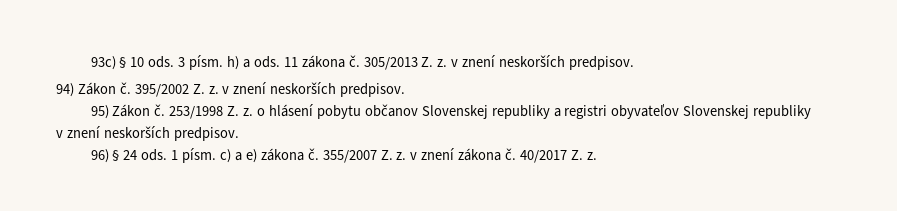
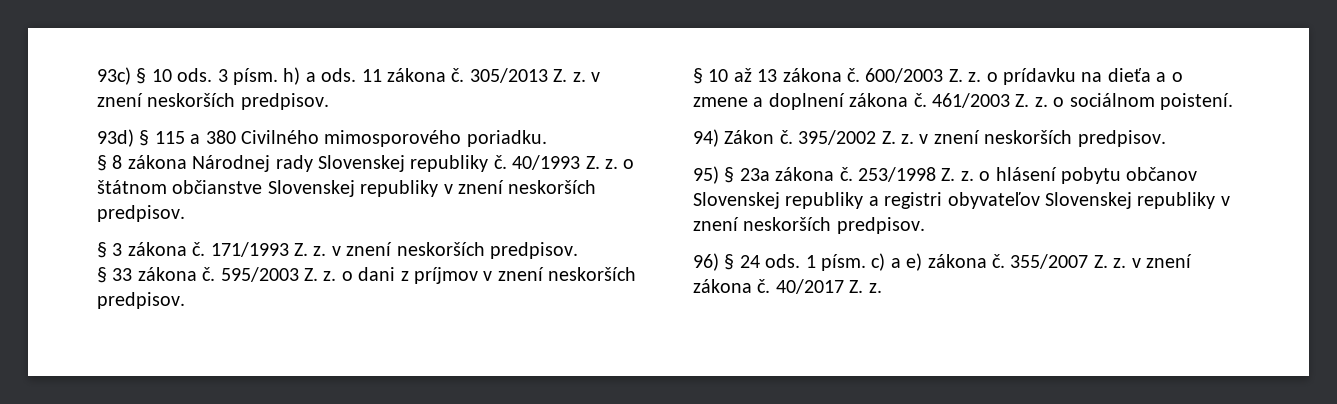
(634, 63) none -> [97,129,547,147] [97,155,635,172] [97,180,597,197] [97,205,185,222] [97,242,578,259] [97,267,637,284] [97,292,185,309] [693,68,1183,85] [693,93,1233,110] // 93d) § 115 a 380 Civilného mimosporového poriadku. // § 8 zákona Národnej rady Slovenskej republiky č. 40/1993 Z. z. o štátnom občianstve Slovenskej republiky v znení neskorších predpisov. // § 3 zákona č. 171/1993 Z. z. v znení neskorších predpisov. // § 33 zákona č. 595/2003 Z. z. o dani z príjmov v znení neskorších predpisov. // § 10 až 13 zákona č. 600/2003 Z. z. o prídavku na dieťa a o zmene a doplnení zákona č. 461/2003 Z. z. o sociálnom poistení.
[112,104,151,117] Zákon -> [724,167,835,183] § 23a zákona

